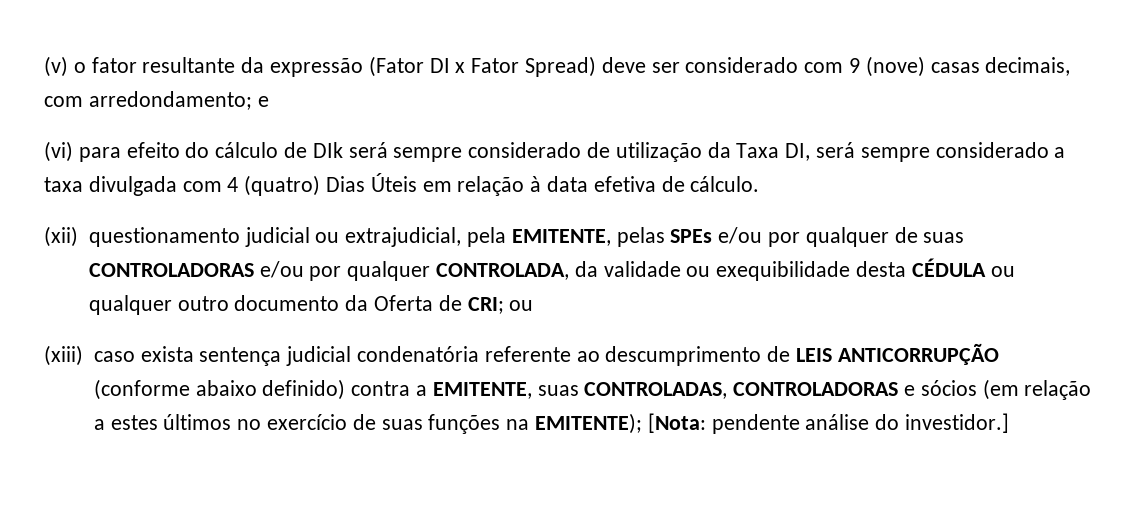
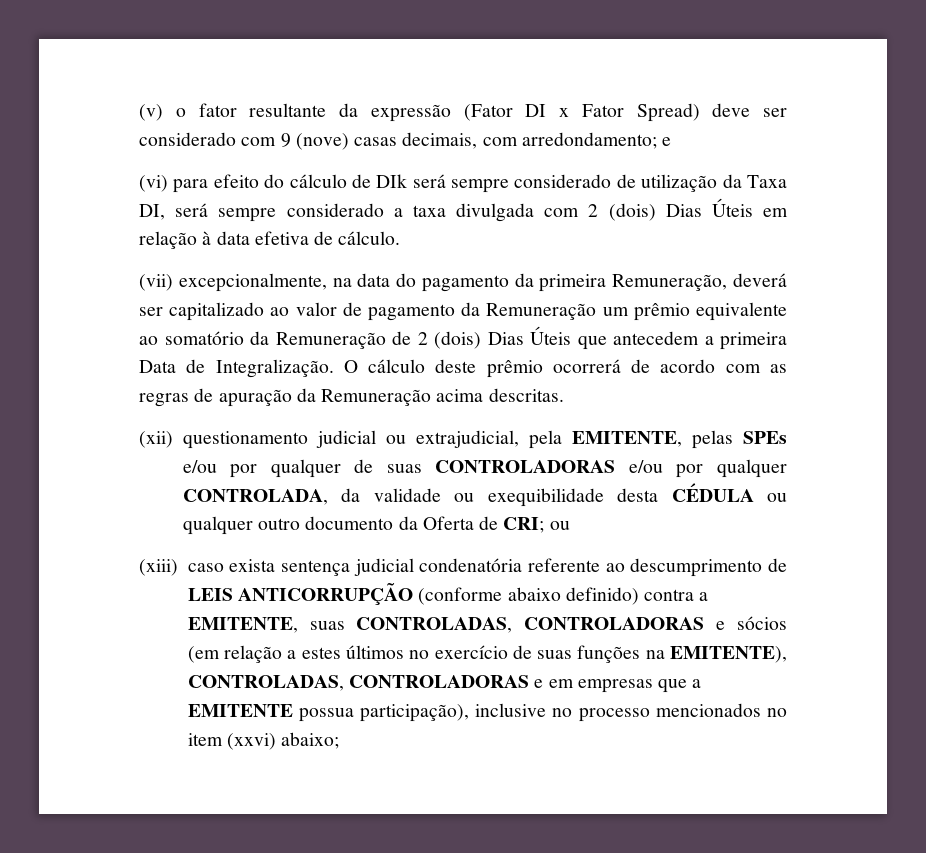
[227,175,321,196] 4 (quatro) -> [588,203,656,221] 2 (dois)
(760, 184) none -> [139,273,787,292] [139,302,787,321] [139,326,787,350] [139,359,787,378] [139,388,564,407] // (vii) excepcionalmente, na data do pagamento da primeira Remuneração, deverá ser capitalizado ao valor de pagamento da Remuneração um prêmio equivalente ao somatório da Remuneração de 2 (dois) Dias Úteis que antecedem a primeira Data de Integralização. O cálculo deste prêmio ocorrerá de acordo com as regras de apuração da Remuneração acima descritas.
[534,413,1010,434] EMITENTE); [Nota: pendente análise do investidor.] -> [670,646,788,663] [187,675,702,693] [187,703,787,722] [187,732,340,750] EMITENTE), CONTROLADAS, CONTROLADORAS e em empresas que a EMITENTE possua participação), inclusive no processo mencionados no item (xxvi) abaixo;

